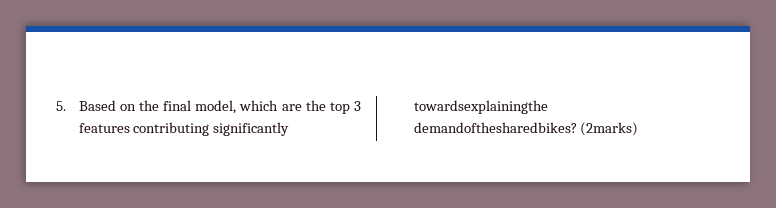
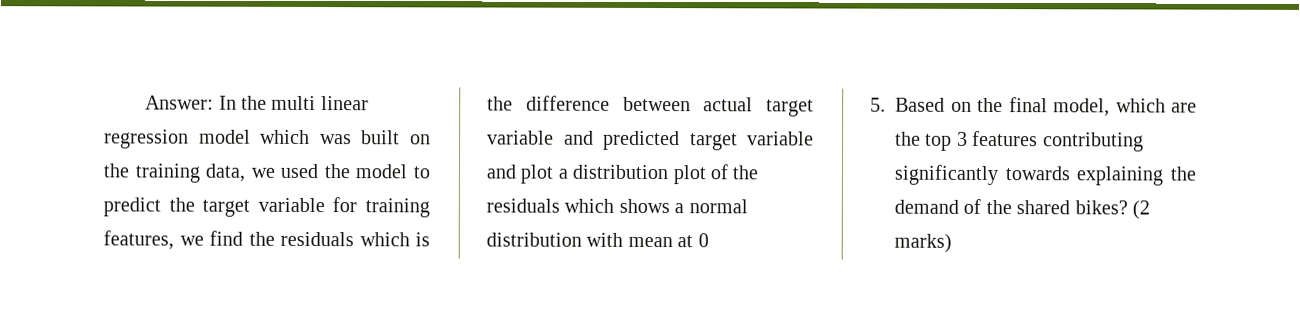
(56, 106) none -> [145,95,369,111] [104,129,431,149] [103,163,430,183] [103,197,430,218] [103,230,430,250] [487,95,814,117] [487,130,814,151] [486,164,759,185] [486,198,748,214] [486,232,709,248] Answer: In the multi linear regression model which was built on the training data, we used the model to predict the target variable for training features, we find the residuals which is the difference between actual target variable and predicted target variable and plot a distribution plot of the residuals which shows a normal distribution with mean at 0 //
[413,100,548,114] [413,122,639,136] towardsexplainingthe demandofthesharedbikes? (2marks) -> [1004,166,1196,186] [894,198,1150,220] [894,233,952,253] towards explaining the demand of the shared bikes? (2 marks)

